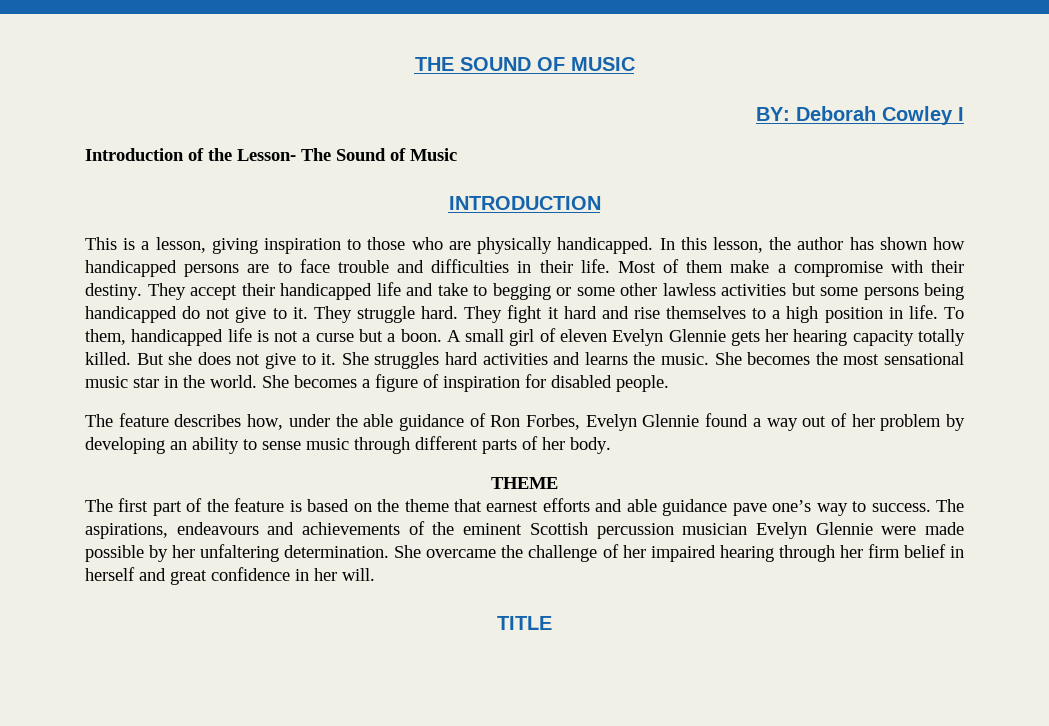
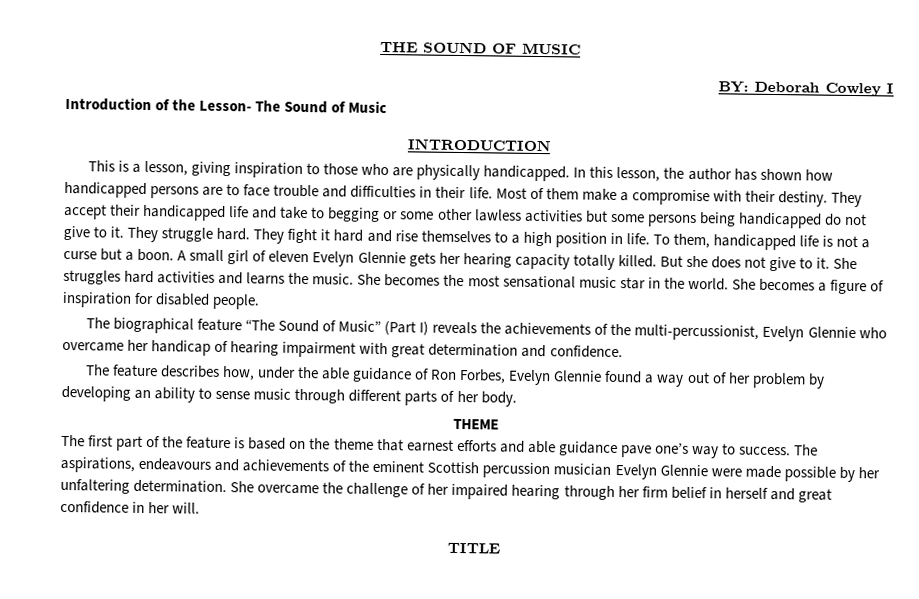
(669, 383) none -> [85,317,887,342] [62,339,623,359] // The biographical feature “The Sound of Music” (Part I) reveals the achievements of the multi-percussionist, Evelyn Glennie who overcame her handicap of hearing impairment with great determination and confidence.

